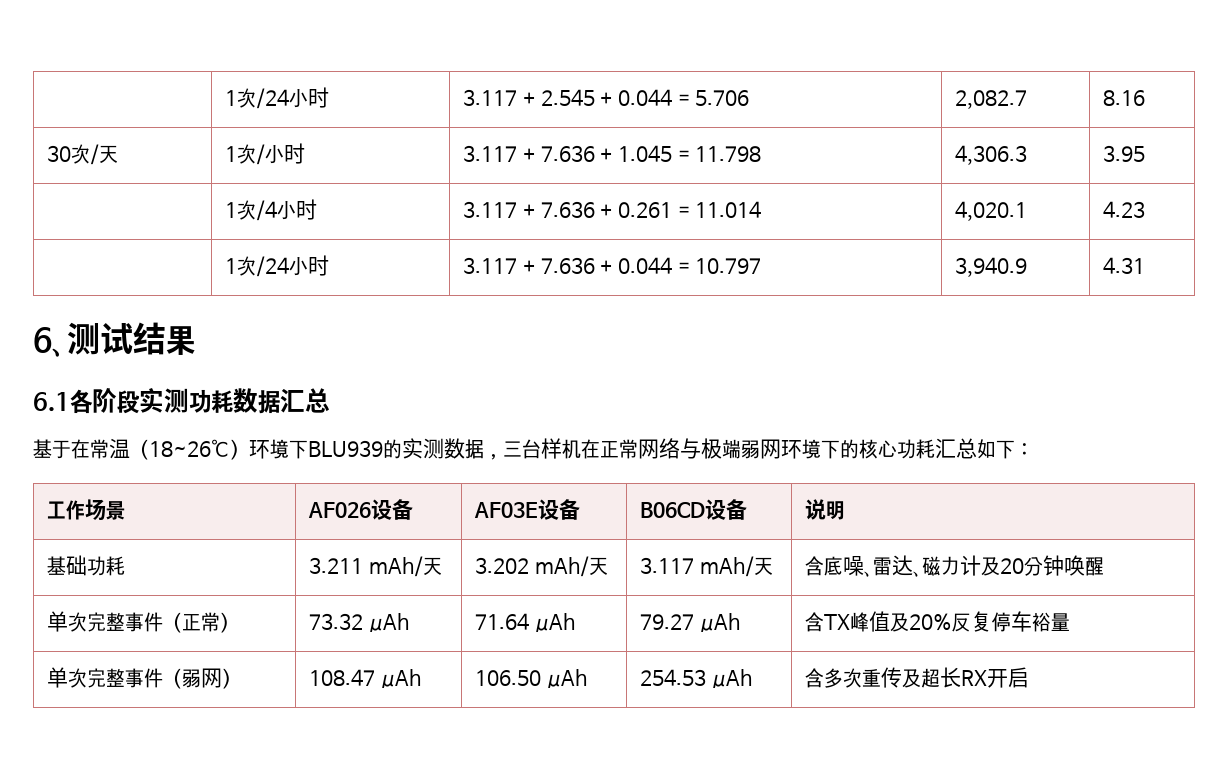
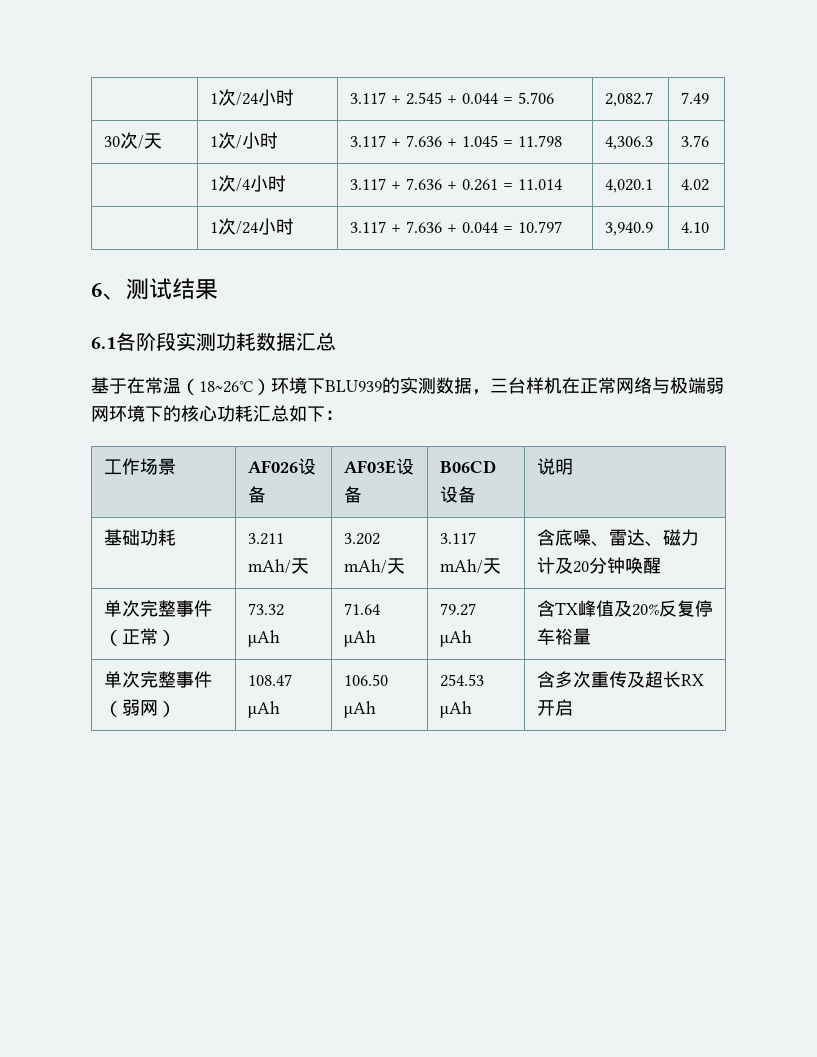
[1103,90,1146,106] 8.16 -> [680,92,709,104] 7.49
[1103,145,1146,162] 3.95 -> [680,135,709,147] 3.76
[1103,201,1146,218] 4.23 -> [680,179,709,191] 4.02
[1103,257,1146,274] 4.31 -> [680,222,709,233] 4.10

